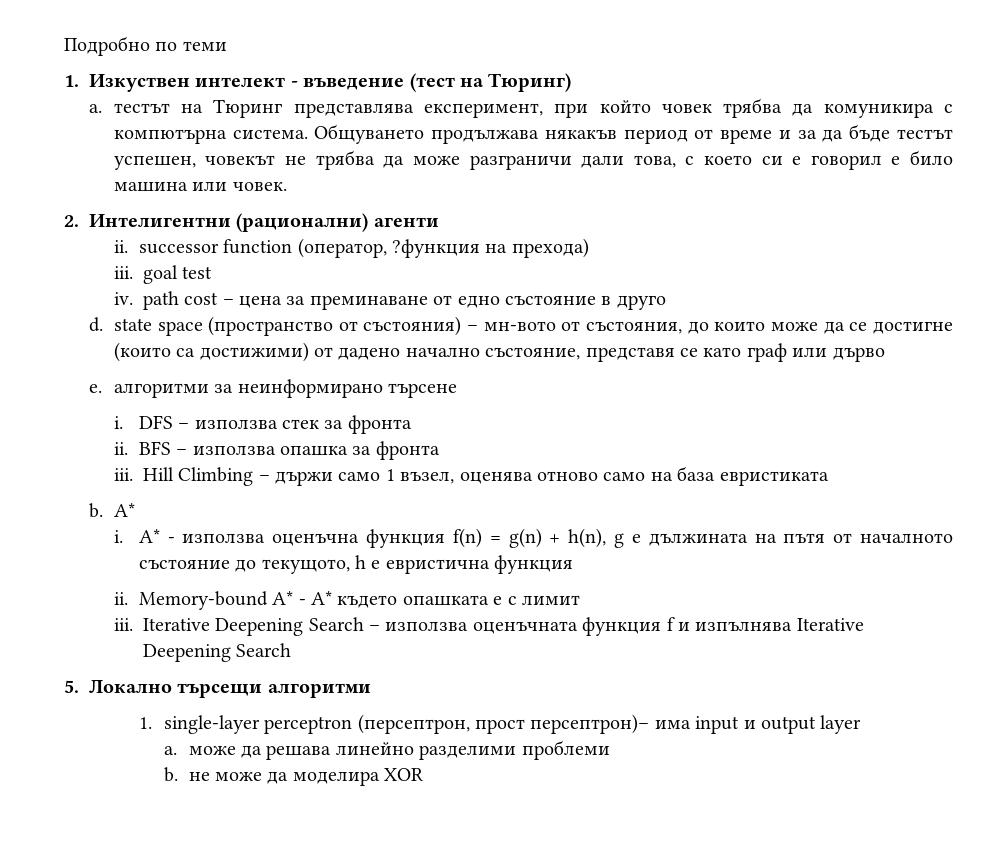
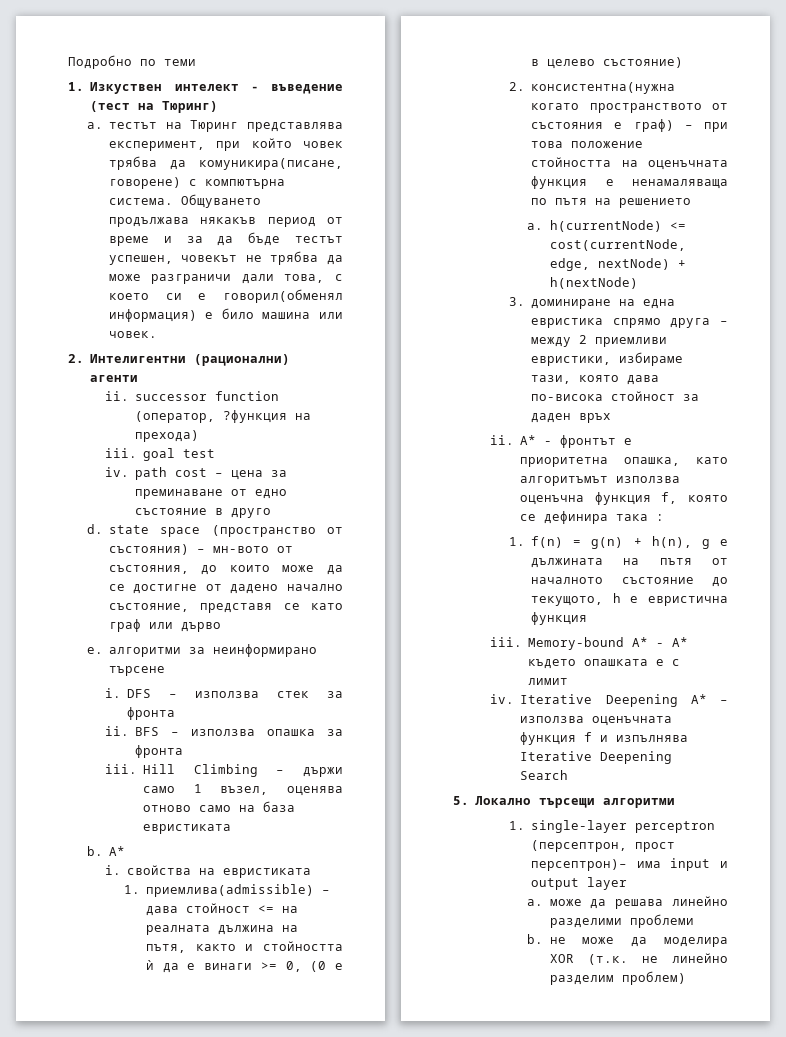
[823,103,934,118] комуникира -> [199,158,343,170] [108,177,181,189] комуникира(писане, говорене)
[810,155,882,170] говорил -> [223,289,343,303] [108,309,197,322] говорил(обменял информация)
[113,342,309,362] (които са достижими) -> (198, 589) none
[138,529,446,548] A* - използва оценъчна функция -> [127,865,312,878] [123,884,331,897] [146,903,299,916] [146,925,299,935] [146,941,343,953] [146,960,343,973] [531,57,684,69] [508,82,676,94] [531,103,728,113] [531,119,728,132] [531,141,644,148] [531,157,728,170] [531,176,728,189] [531,198,692,208] [527,220,686,232] [549,239,686,251] [549,258,686,271] [549,277,638,289] [508,297,676,309] [531,318,728,328] [531,335,668,347] [531,352,684,366] [531,375,660,385] [531,391,700,401] [531,413,612,423] [490,435,633,448] [520,457,728,467] [520,476,681,486] [520,492,728,505] [520,511,665,524] [508,537,525,546] свойства на евристиката // 1. приемлива(admissible) – дава стойност <= на реалната дължина на пътя, както и стойността ѝ да е винаги >= 0, (0 е в целево състояние) // 2. консистентна(нужна когато пространството от състояния е граф) – при това положение стойността на оценъчната функция е ненамаляваща по пътя на решението // a. h(currentNode) <= cost(currentNode, edge, nextNode) + h(nextNode) // 3. доминиране на една евристика спрямо друга – между 2 приемливи евристики, избираме тази, която дава по-висока стойност за даден връх // ii. A* - фронтът е приоритетна опашка, като алгоритъмът използва оценъчна функция f, която се дефинира така : // 1.
[113,592,128,605] ii. -> [490,637,523,647] iii.
[113,617,364,636] iii. Iterative Deepening Search -> [490,694,707,707] iv. Iterative Deepening A*
(424, 774) none -> [587,953,728,965] [549,971,686,985] (т.к. не линейно разделим проблем)

